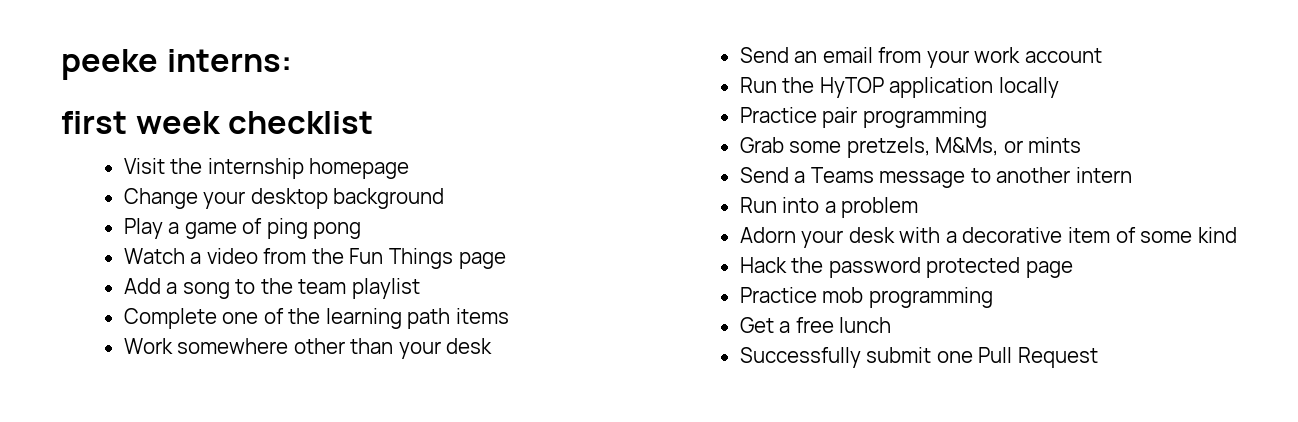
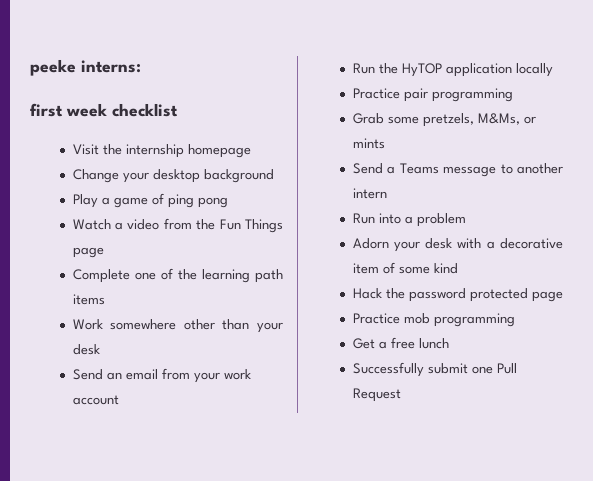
[123,278,420,299] // Add a song to the team playlist -> (104, 252) none

